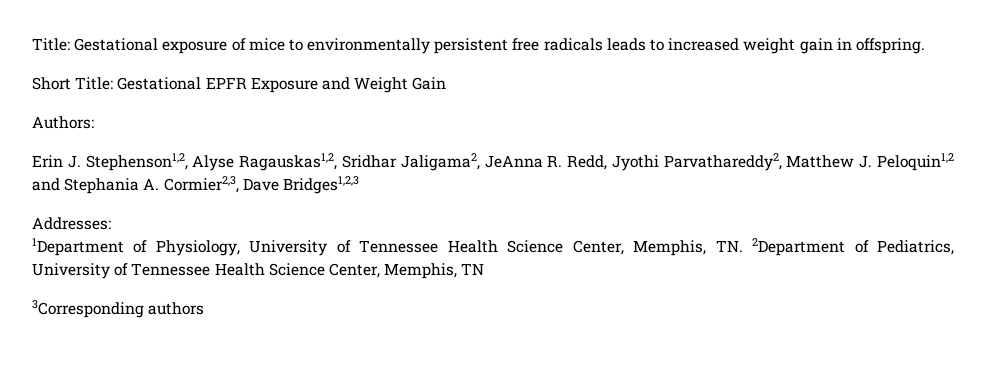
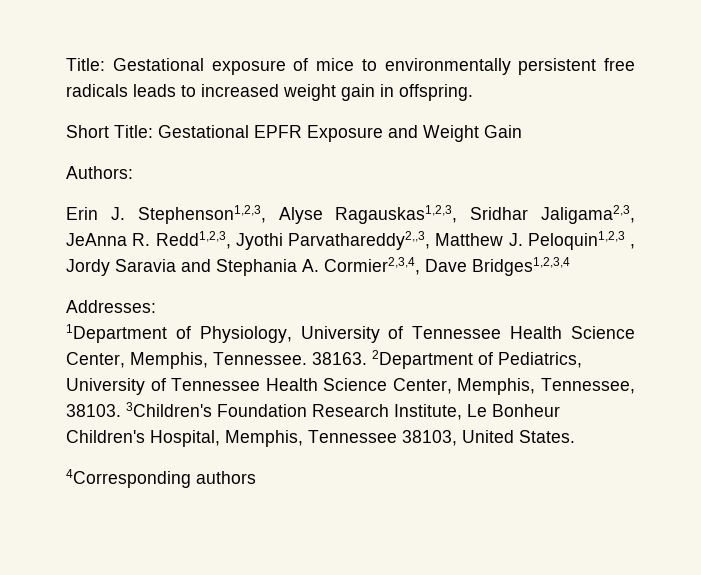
[85,153,955,171] [32,176,359,194] Stephenson1,2, Alyse Ragauskas1,2, Sridhar Jaligama2, JeAnna R. Redd, Jyothi Parvathareddy2, Matthew J. Peloquin1,2 and Stephania A. Cormier2,3, Dave Bridges1,2,3 -> [137,205,635,224] [66,231,635,250] [66,257,570,276] Stephenson1,2,3, Alyse Ragauskas1,2,3, Sridhar Jaligama2,3, JeAnna R. Redd1,2,3, Jyothi Parvathareddy2,,3, Matthew J. Peloquin1,2,3 , Jordy Saravia and Stephania A. Cormier2,3,4, Dave Bridges1,2,3,4
[715,240,743,252] TN. -> [213,352,367,365] Tennessee. 38163.
[461,263,485,275] [32,300,144,318] TN // 3Corresponding -> [541,378,635,394] [66,402,560,420] [66,430,575,447] [66,469,191,488] Tennessee, 38103. 3Children's Foundation Research Institute, Le Bonheur Children's Hospital, Memphis, Tennessee 38103, United States. // 4Corresponding

